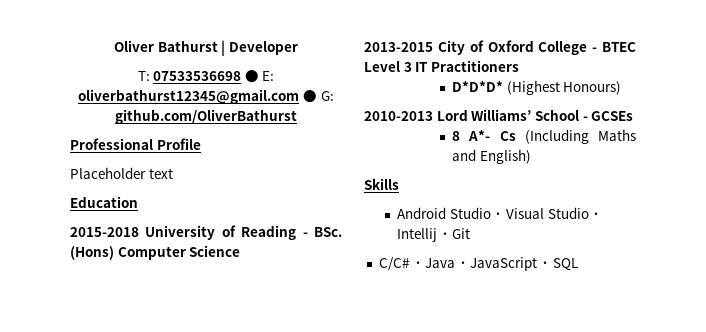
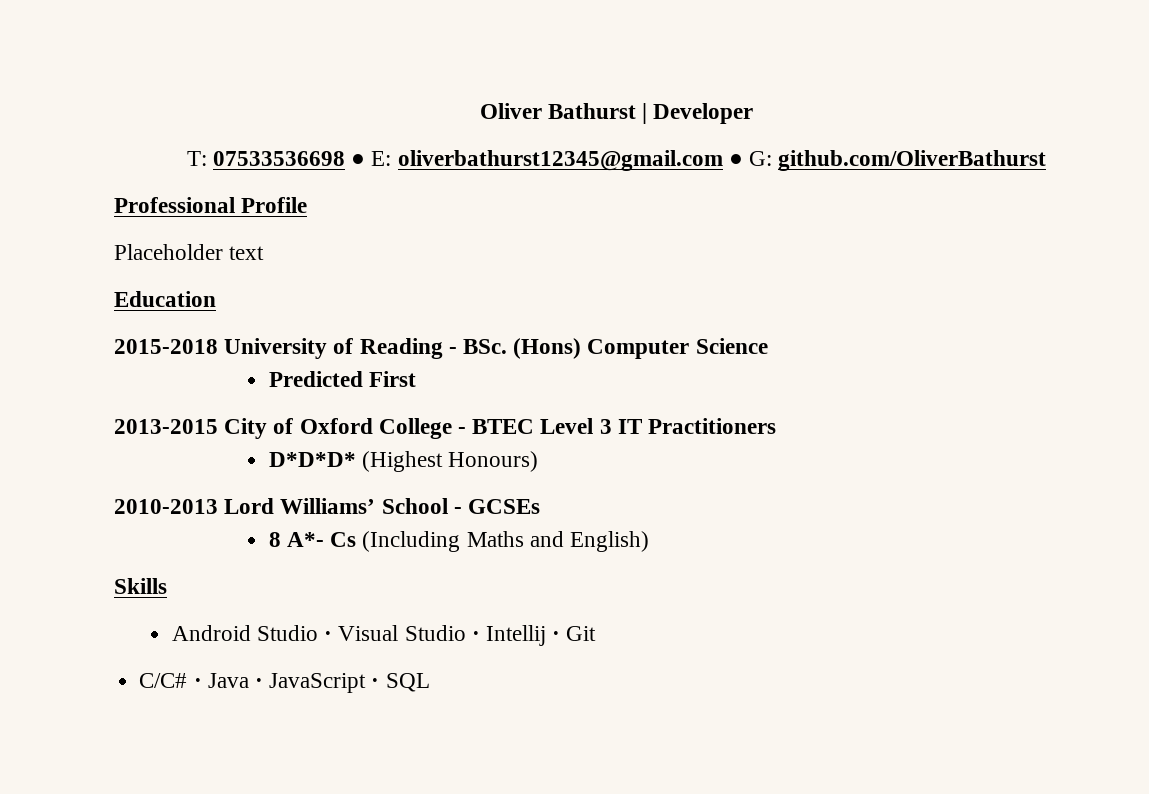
(241, 251) none -> [268,371,417,387] // Predicted First

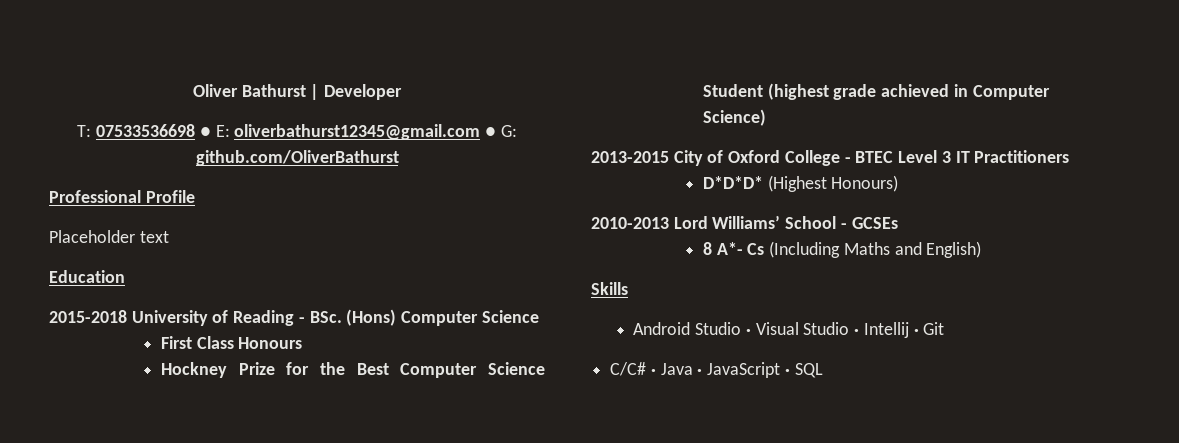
[268,371,363,387] Predicted -> (539, 316) none
(417, 379) none -> [196,336,303,349] [160,362,545,378] [702,83,1050,100] [702,109,766,126] Class Honours // Hockney Prize for the Best Computer Science Student (highest grade achieved in Computer Science)

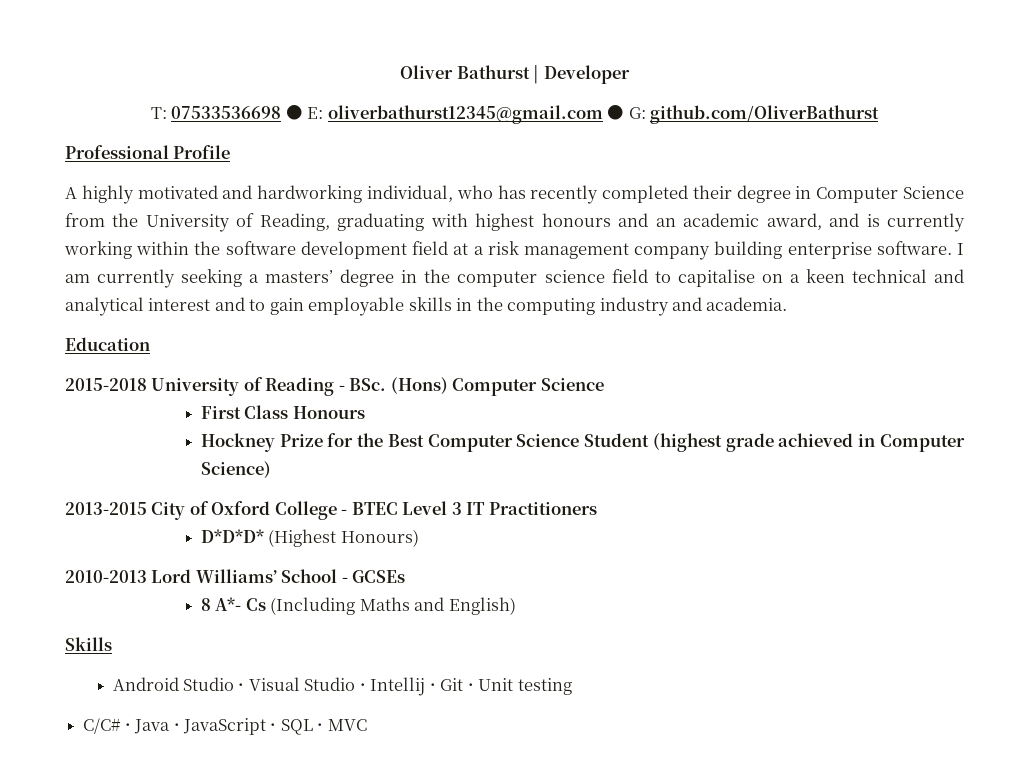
[49,230,169,243] Placeholder text -> [65,185,965,204] [65,213,966,232] [64,241,964,260] [65,269,964,288] [65,297,788,316] A highly motivated and hardworking individual, who has recently completed their degree in Computer Science from the University of Reading, graduating with highest honours and an academic award, and is currently working within the software development field at a risk management company building enterprise software. I am currently seeking a masters’ degree in the computer science field to capitalise on a keen technical and analytical interest and to gain employable skills in the computing industry and academia.
(945, 328) none -> [467,678,572,695] · Unit testing
(823, 370) none -> [317,719,367,731] · MVC

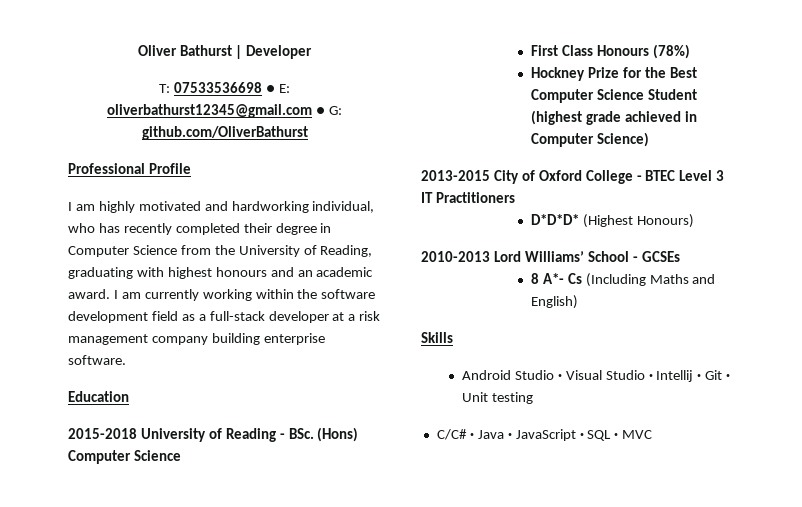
[65,187,77,199] A -> [68,202,95,211] I am
[766,213,880,230] award, and is -> [68,289,141,299] award. I am
(449, 248) none -> [181,311,329,323] as a full-stack developer
[956,243,964,255] [65,269,964,288] [65,297,788,316] I am currently seeking a masters’ degree in the computer science field to capitalise on a keen technical and analytical interest and to gain employable skills in the computing industry and academia. -> (126, 360) none
(365, 412) none -> [652,44,690,59] (78%)

